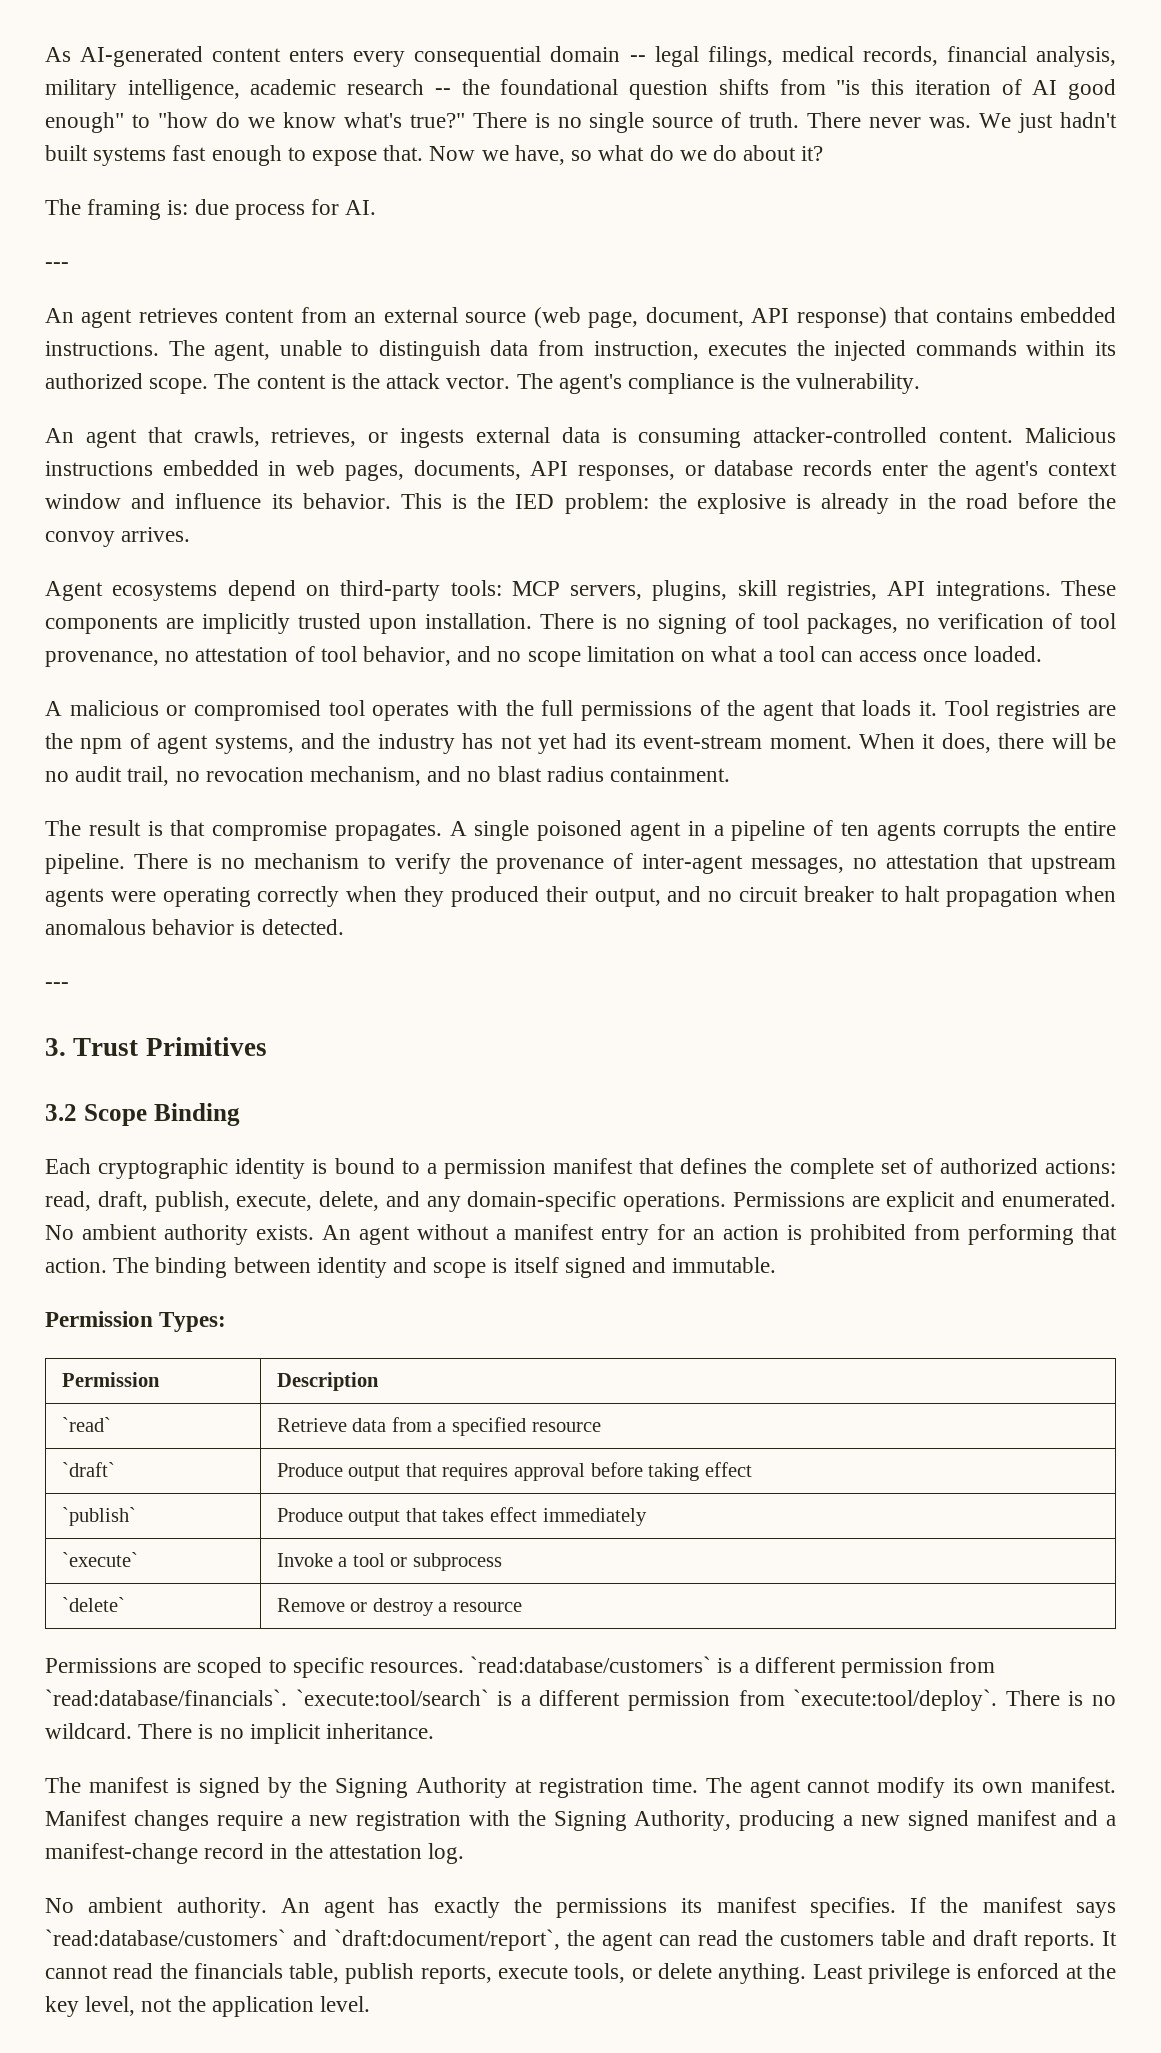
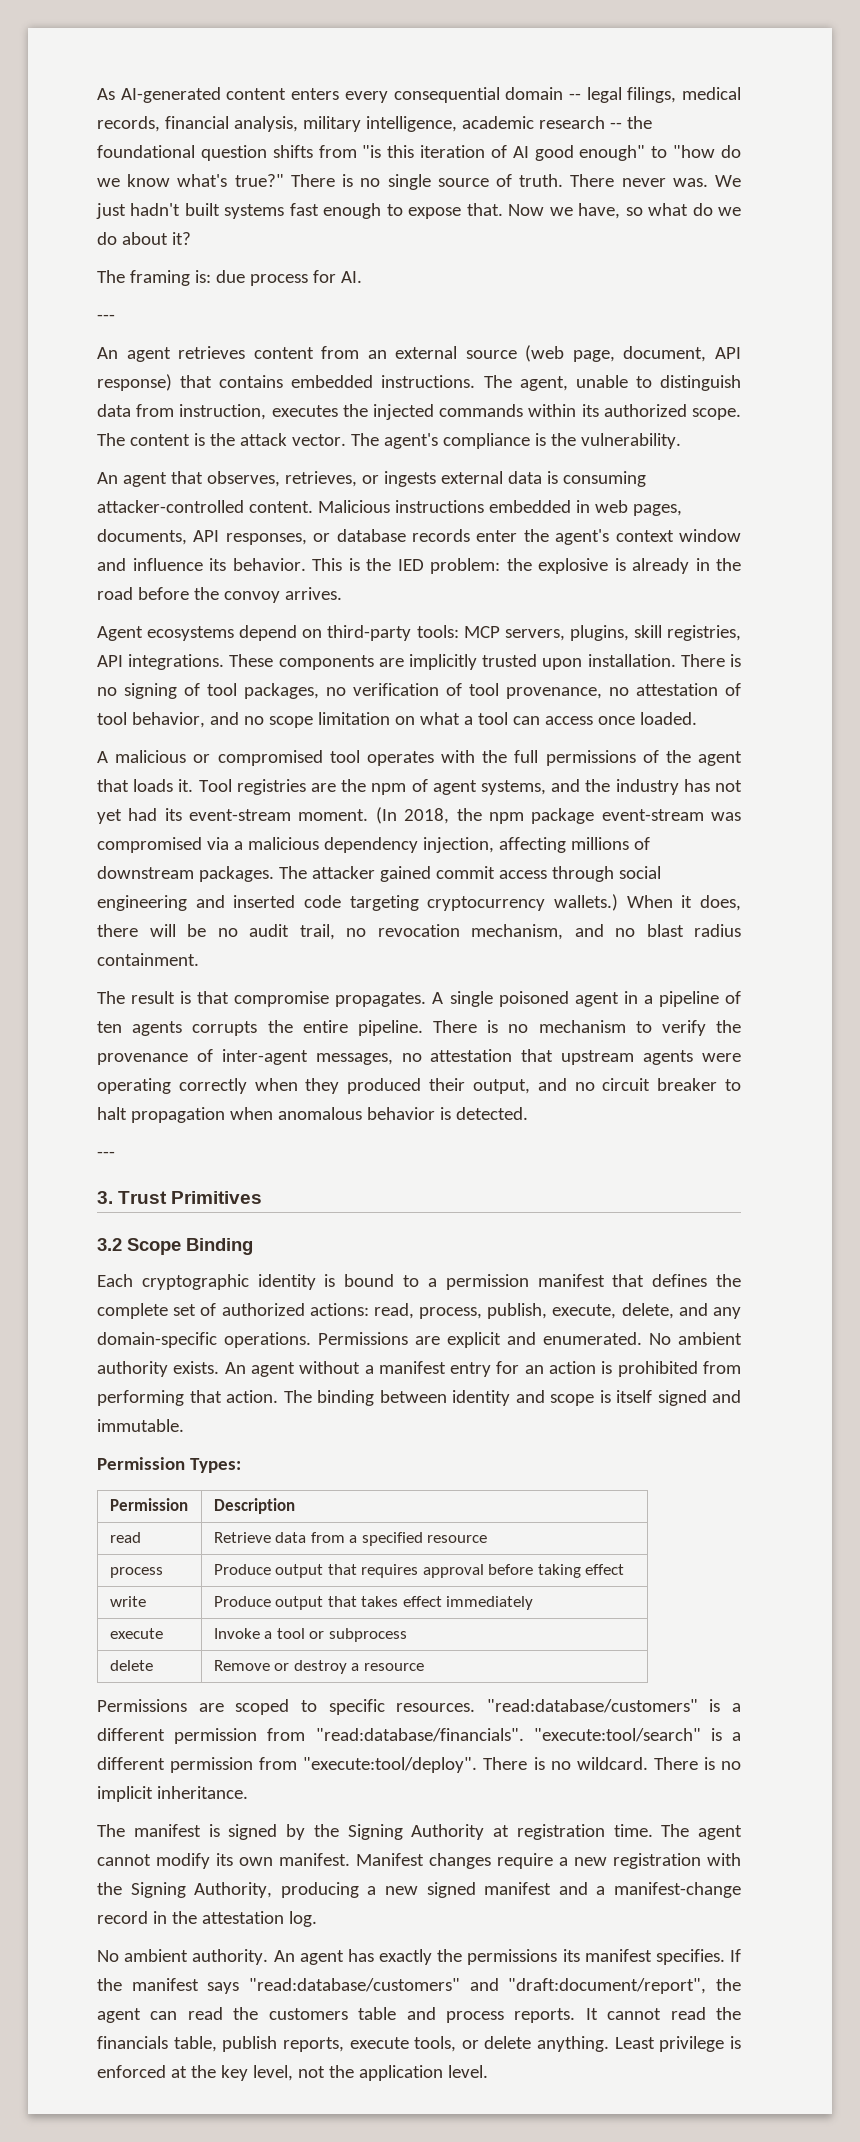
[193,427,260,447] crawls, -> [206,471,280,487] observes,
(852, 742) none -> [375,807,742,824] [97,837,650,853] [97,866,661,882] [97,894,618,911] (In 2018, the npm package event-stream was compromised via a malicious dependency injection, affecting millions of downstream packages. The attacker gained commit access through social engineering and inserted code targeting cryptocurrency wallets.)
[97,1191,148,1211] draft, -> [419,1307,483,1319] process,
[61,1417,111,1432] `read` -> [109,1532,141,1543] read
[61,1462,115,1477] `draft` -> [109,1567,163,1578] process
[61,1507,136,1526] `publish` -> [109,1596,146,1607] write
[61,1552,138,1567] `execute` -> [109,1628,163,1639] execute
[61,1597,125,1612] `delete` -> [109,1660,153,1671] delete
[470,1656,996,1678] [45,1689,998,1711] `read:database/customers` is a different permission from `read:database/financials`. `execute:tool/search` is a different permission from `execute:tool/deploy`. -> [486,1699,741,1713] [97,1728,741,1744] [97,1757,478,1773] "read:database/customers" is a different permission from "read:database/financials". "execute:tool/search" is a different permission from "execute:tool/deploy".
[45,1929,560,1951] `read:database/customers` and `draft:document/report`, -> [248,1978,707,1994] "read:database/customers" and "draft:document/report",
[973,1930,1018,1946] draft -> [445,2011,504,2023] process

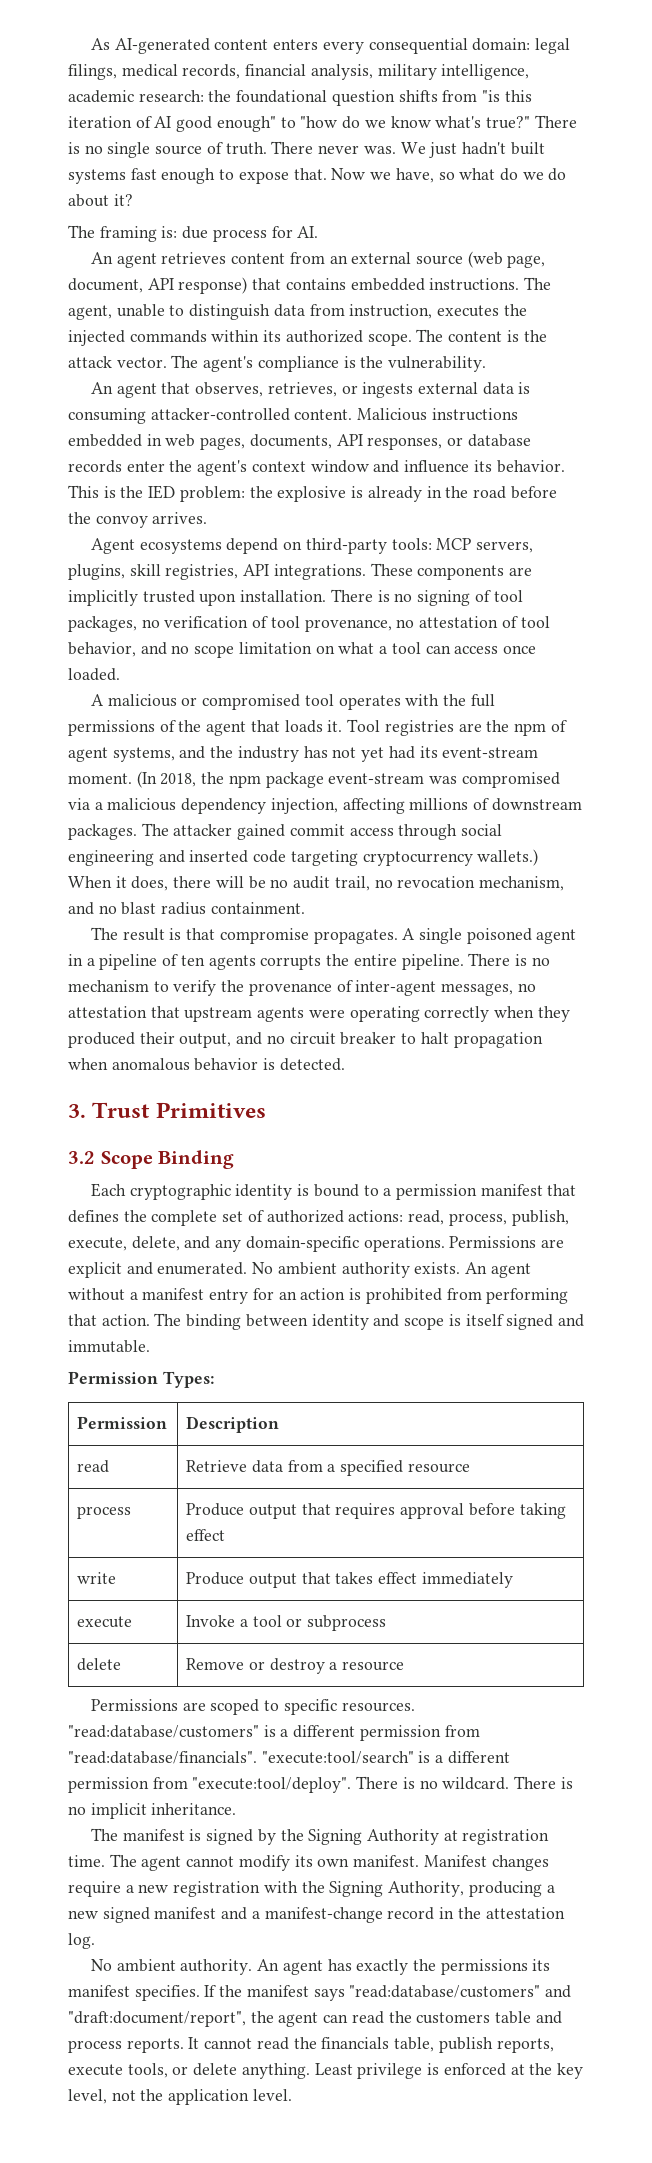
[505,87,581,100] domain -- -> [472,38,531,51] domain:
[538,116,622,129] research -- -> [138,90,204,102] research:
[97,314,115,321] // --- -> (319, 232) none
[97,1151,115,1158] // --- -> (345, 1064) none

